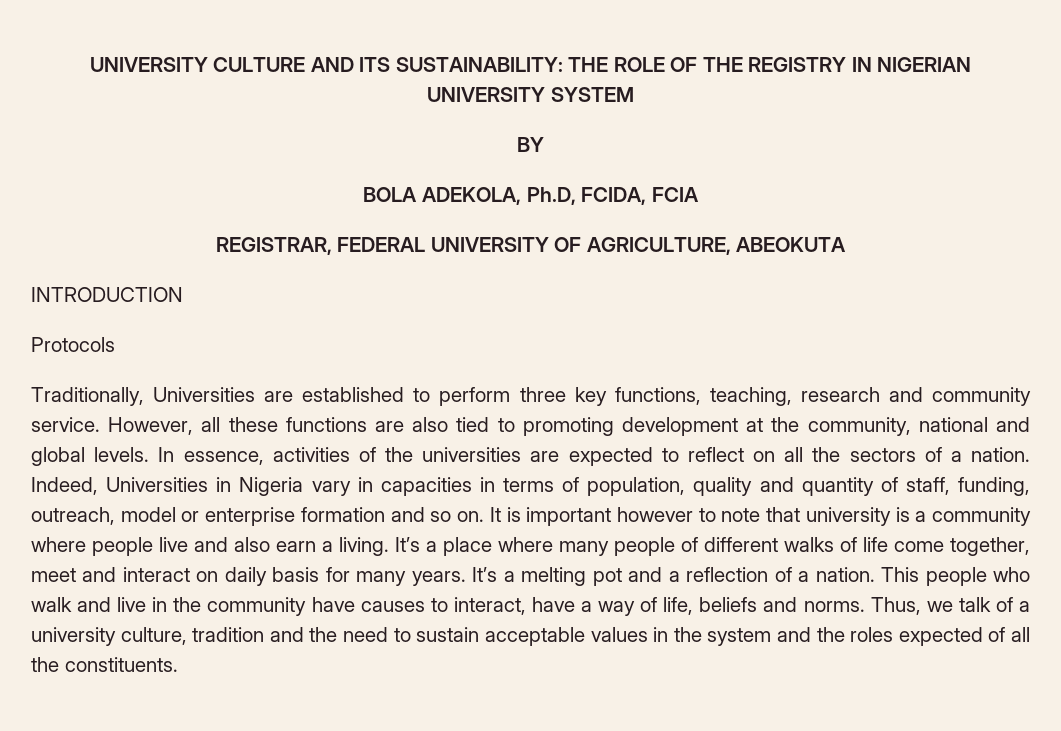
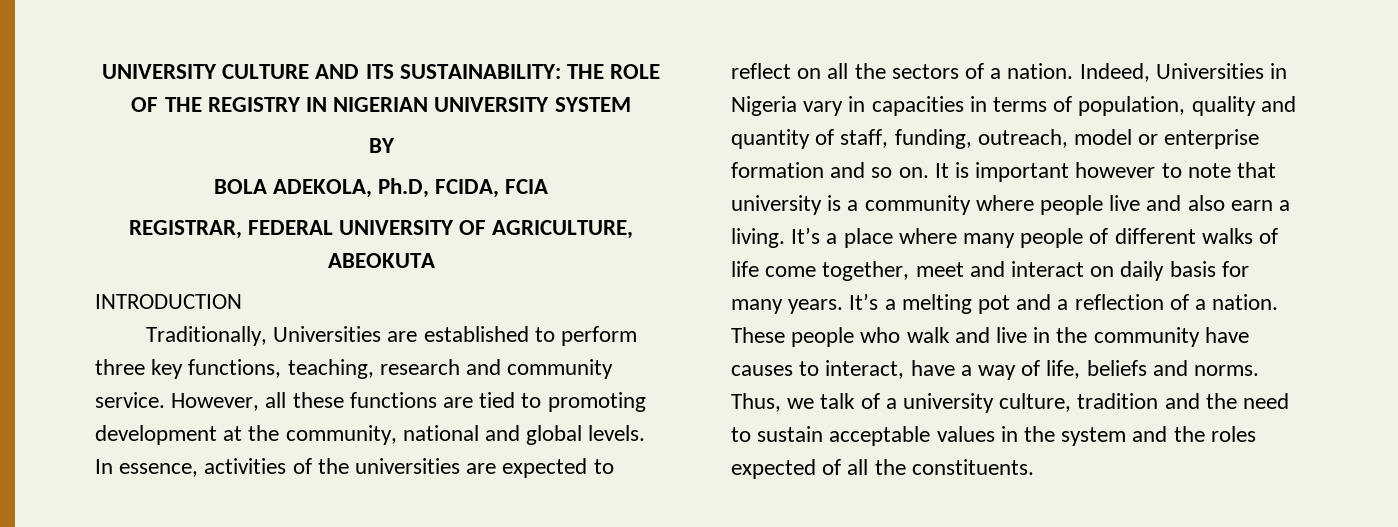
[31,337,115,352] // Protocols -> (242, 301) none
[412,417,449,432] also -> (474, 402) none
[881,567,920,582] This -> [731,327,785,343] These

